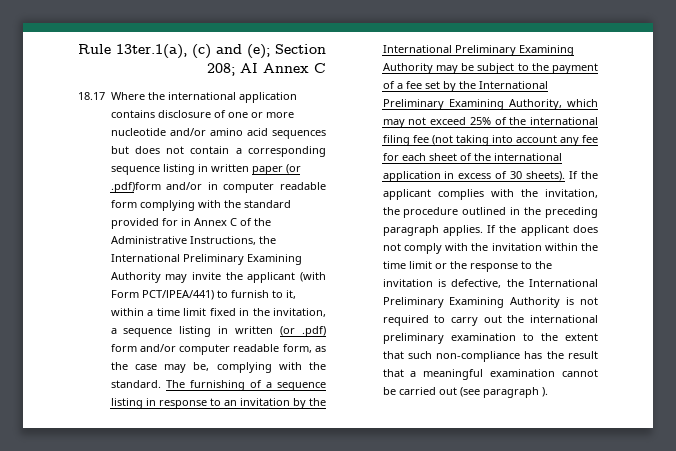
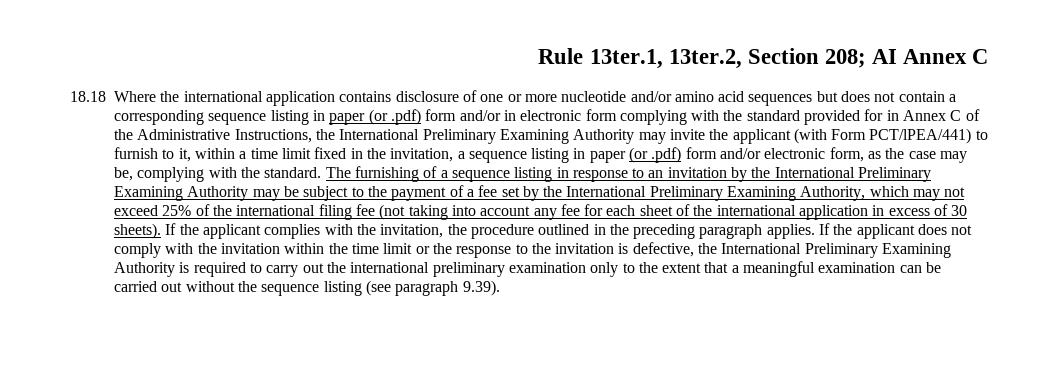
[116,44,270,59] 13ter.1(a), (c) and (e); -> [589,49,742,69] 13ter.1, 13ter.2,
[78,92,105,100] 18.17 -> [70,91,106,102] 18.18
[210,164,301,175] [110,182,326,193] written paper (or .pdf)form and/or in computer readable -> [329,109,582,125] paper (or .pdf) form and/or in electronic
[235,326,326,337] [110,344,280,355] written (or .pdf) form and/or computer readable -> [589,147,826,163] paper (or .pdf) form and/or electronic
[580,297,598,305] not -> (190, 267) none
(516, 337) none -> [590,262,619,277] only
[407,351,598,362] [382,369,404,377] such non-compliance has the result that -> (729, 267) none
[562,369,598,377] cannot -> [899,265,922,273] can
(457, 391) none -> [185,281,362,296] without the sequence listing
[541,387,548,397] ). -> [462,280,500,296] 9.39).

